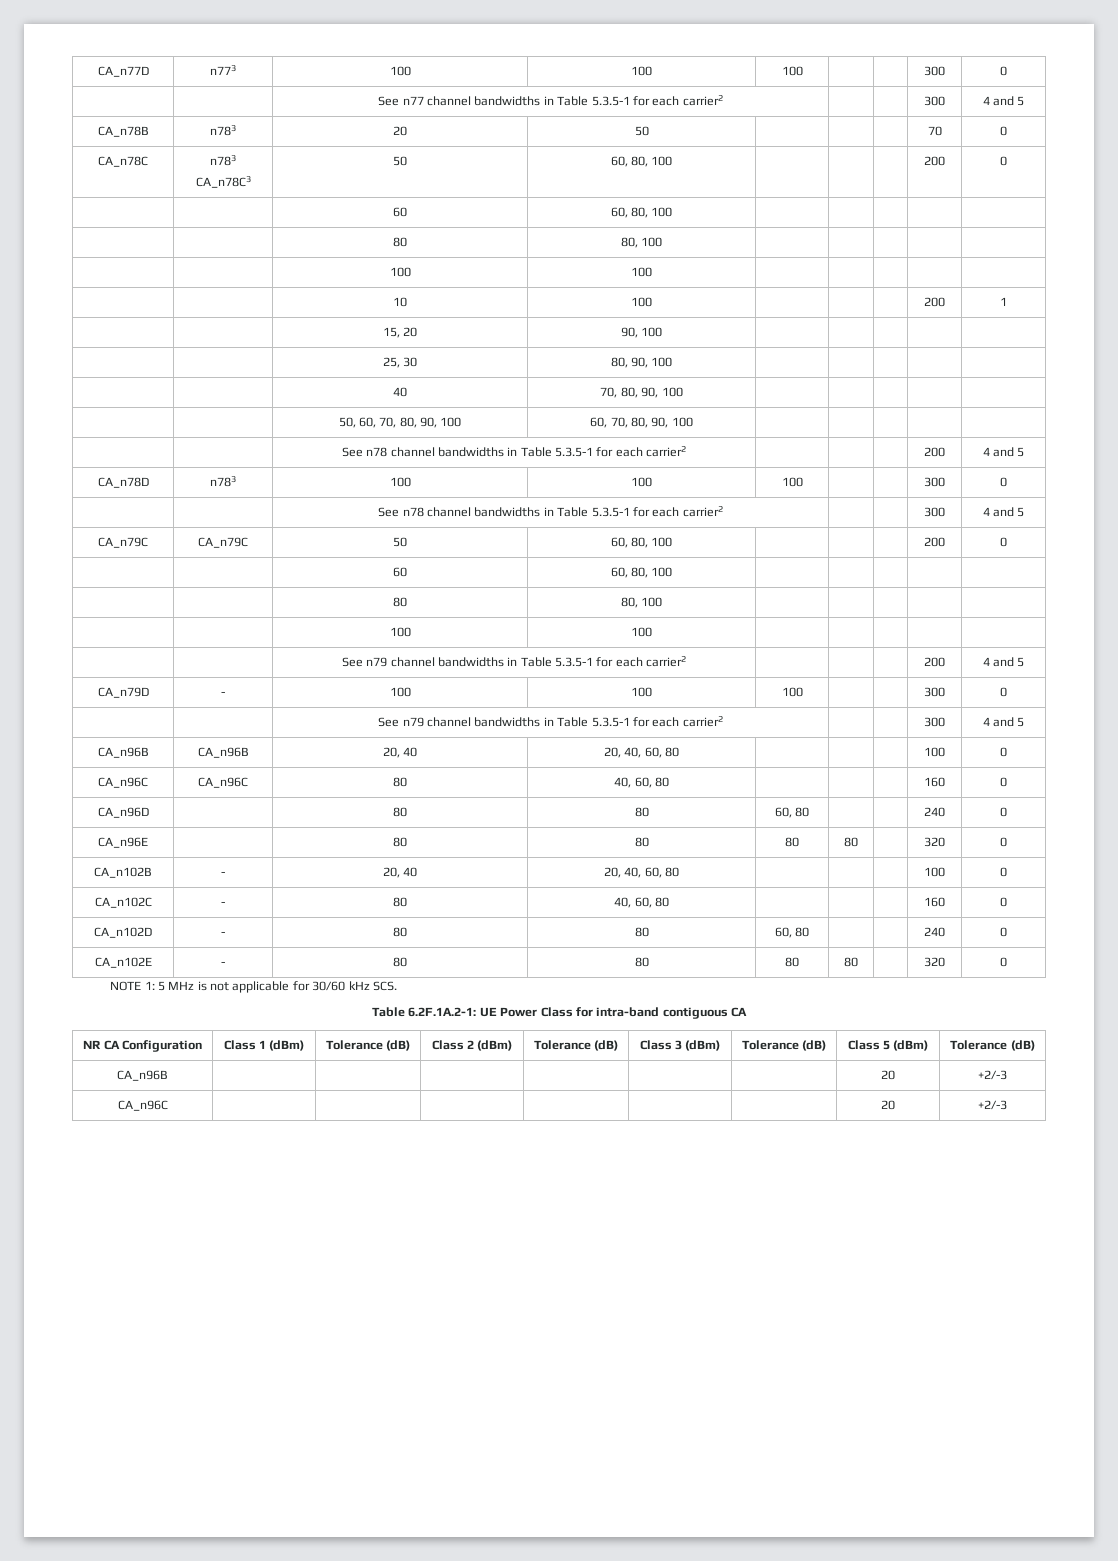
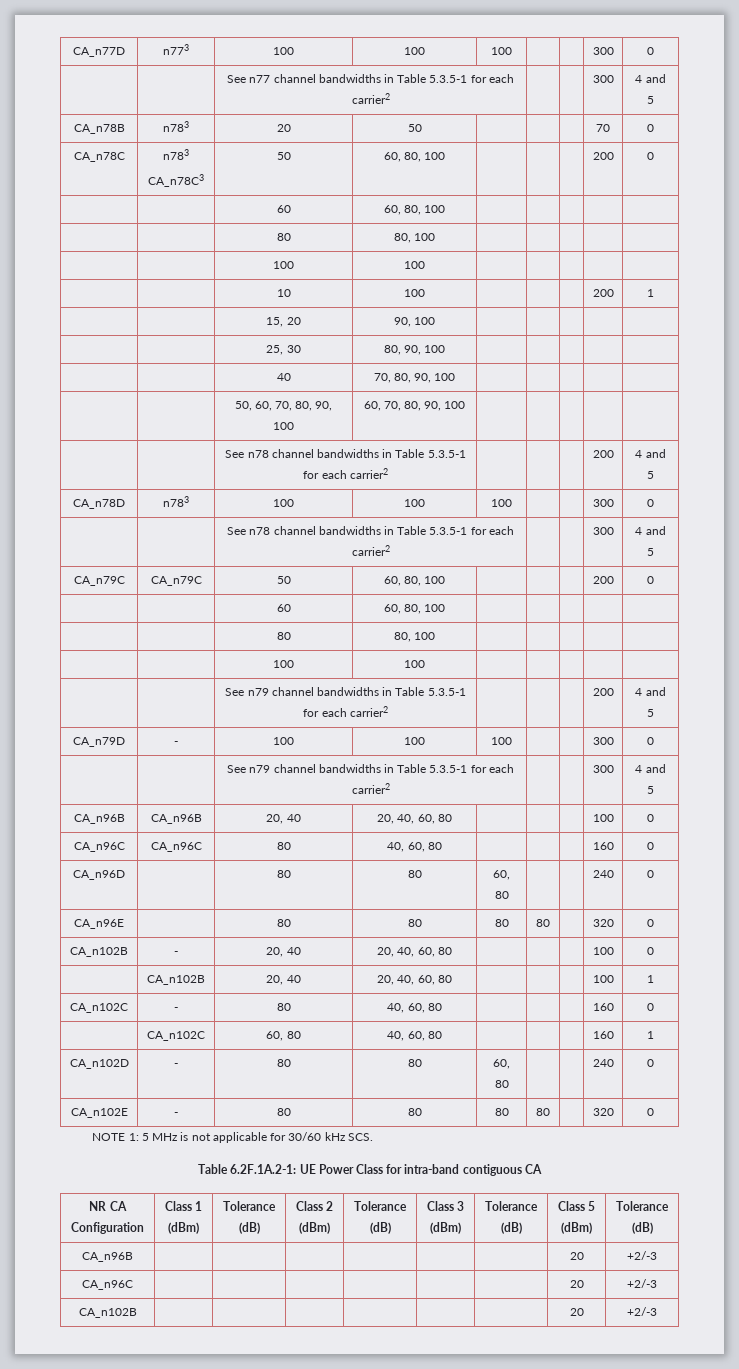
(1007, 872) none -> [147,975,205,985] [266,975,301,985] [377,975,452,985] [592,975,614,983] [647,975,654,983] // | CA_n102B | 20, 40 | 20, 40, 60, 80 | | | | 100 | 1
(1007, 902) none -> [147,1031,205,1041] [266,1031,301,1041] [387,1031,442,1041] [592,1031,614,1039] [647,1031,654,1039] // | CA_n102C | 60, 80 | 40, 60, 80 | | | | 160 | 1
(1007, 1105) none -> [78,1308,137,1318] [569,1308,584,1316] [627,1307,657,1316] // CA_n102B | | | | | | | 20 | +2/-3

